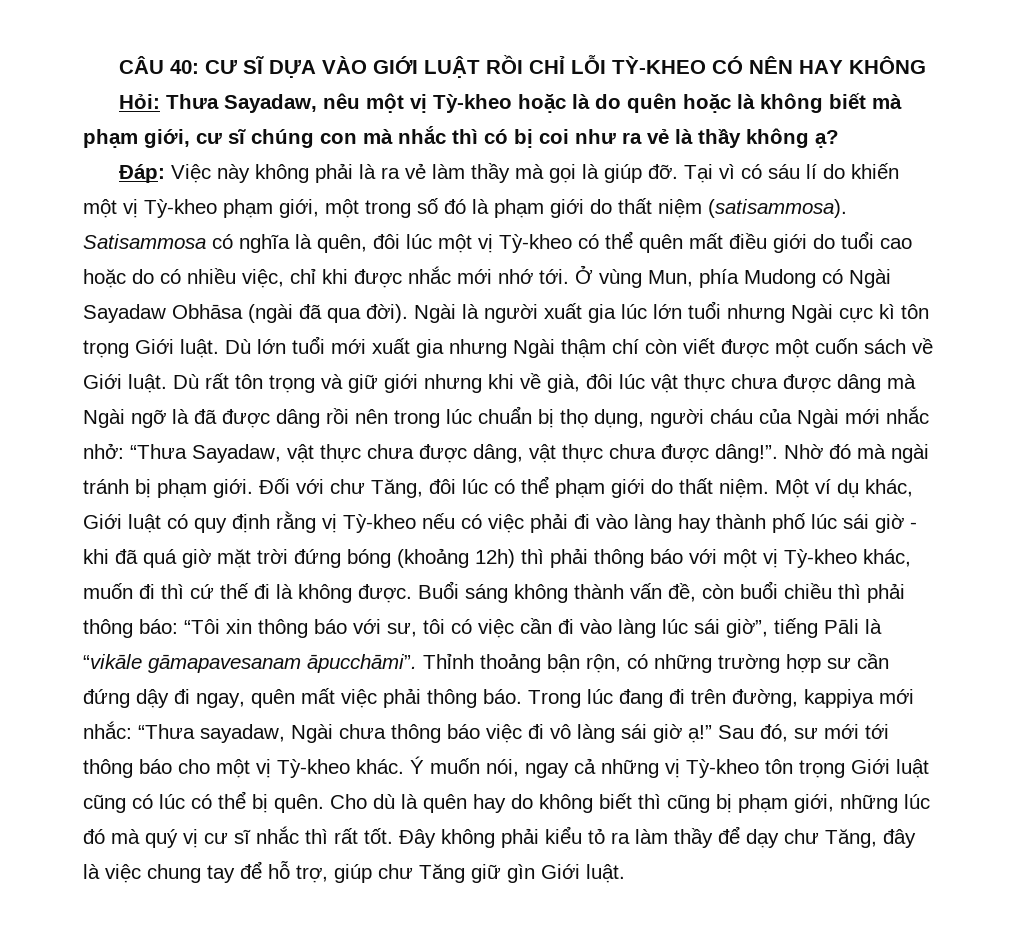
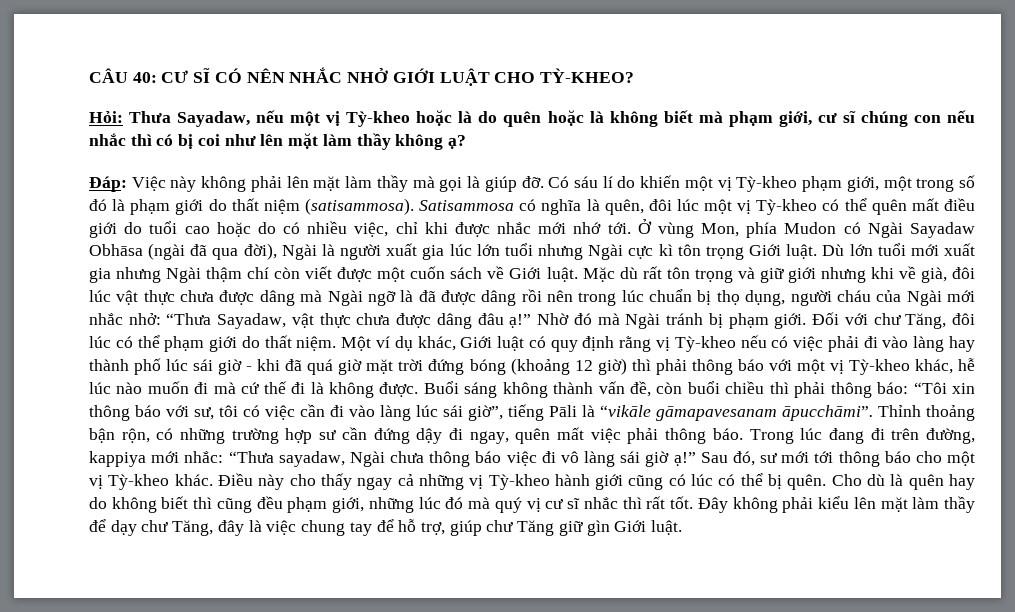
[269,55,927,78] DỰA VÀO GIỚI LUẬT RỒI CHỈ LỖI TỲ-KHEO CÓ NÊN HAY KHÔNG -> [214,67,634,86] CÓ NÊN NHẮC NHỞ GIỚI LUẬT CHO TỲ-KHEO?
[323,93,361,109] nêu -> [256,110,285,123] nếu
[363,129,393,144] mà -> [946,110,975,123] nếu
[622,129,693,144] ra vẻ là -> [260,133,352,149] lên mặt làm
[359,163,427,179] là ra vẻ -> [286,176,341,191] lên mặt
[684,164,763,183] Tại vì có -> [548,176,570,188] Có
[648,269,816,288] Mun, phía Mudong -> [701,222,837,238] Mon, phía Mudon
[366,304,408,323] đời). -> [243,243,277,260] đời),
[173,374,199,389] Dù -> [582,267,638,282] Mặc dù
[473,444,778,463] dâng, vật thực chưa được dâng!”. -> [436,313,532,329] dâng đâu ạ!”
[891,444,929,463] ngài -> [625,313,661,329] Ngài
[475,549,515,568] 12h) -> [574,358,627,375] 12 giờ)
(911, 558) none -> [958,358,976,371] [89,382,143,394] hễ lúc nào
[161,584,184,599] thì -> [213,382,236,394] mà
[410,756,519,777] Ý muốn nói, -> [217,473,352,490] Điều này cho thấy
[765,759,929,778] tôn trọng Giới luật -> [554,474,624,490] hành giới
[716,794,732,813] bị -> [256,496,283,509] đều
[588,828,630,844] tỏ ra -> [853,497,908,512] lên mặt

